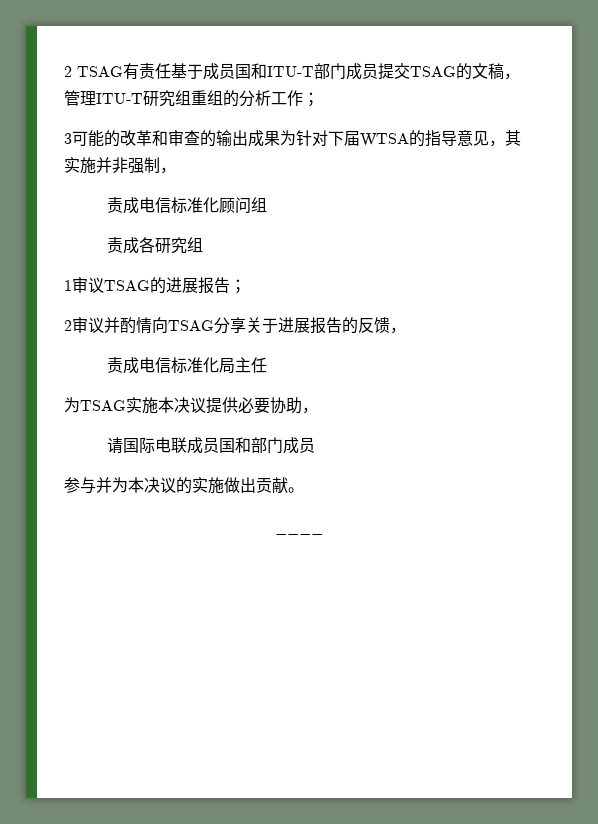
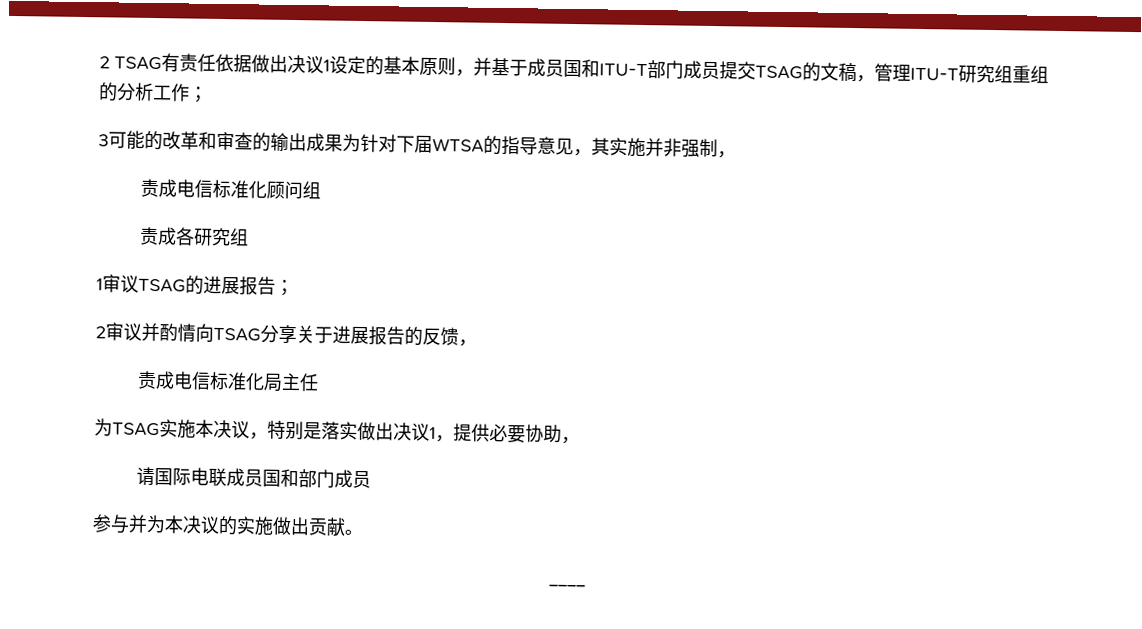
(171, 71) none -> [215,53,492,77] 依据做出决议1设定的基本原则，并
(206, 405) none -> [249,420,454,443] ，特别是落实做出决议1，

